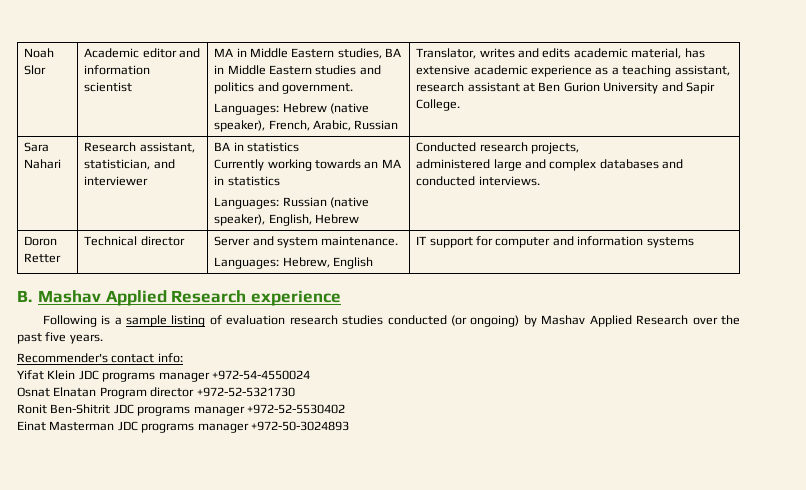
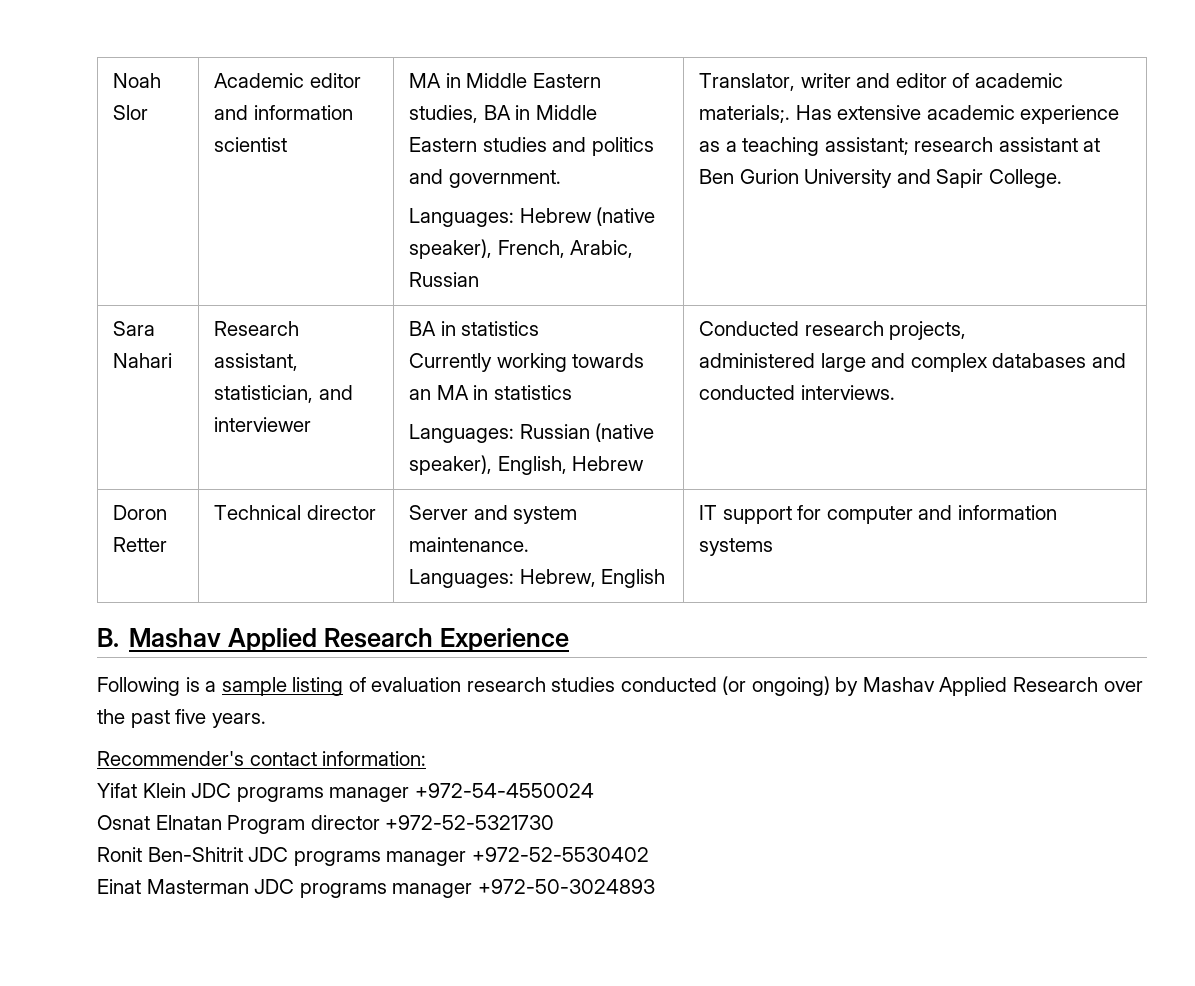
[479,48,705,59] writes and edits academic material, has -> [800,73,1063,88] [699,105,832,123] writer and editor of academic materials;. Has
[674,65,730,76] assistant, -> [824,137,909,155] assistant;
[251,290,342,306] experience -> [439,628,569,652] Experience
[157,353,183,363] info: -> [322,751,427,766] information:

